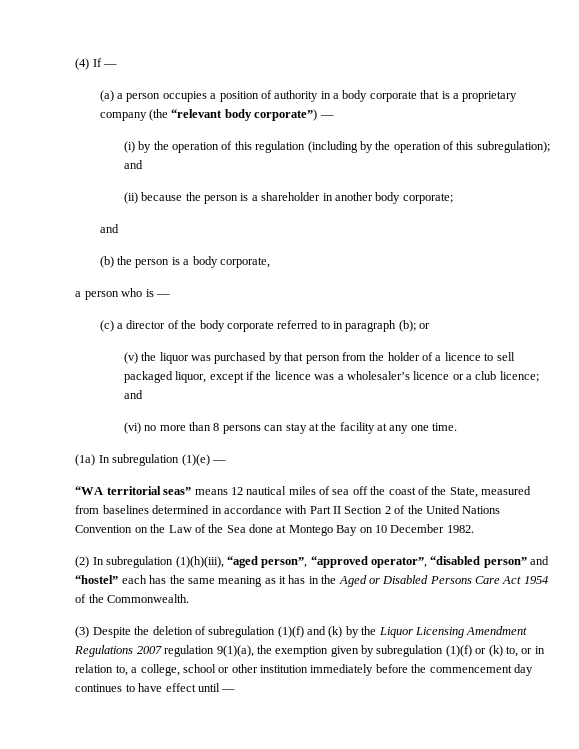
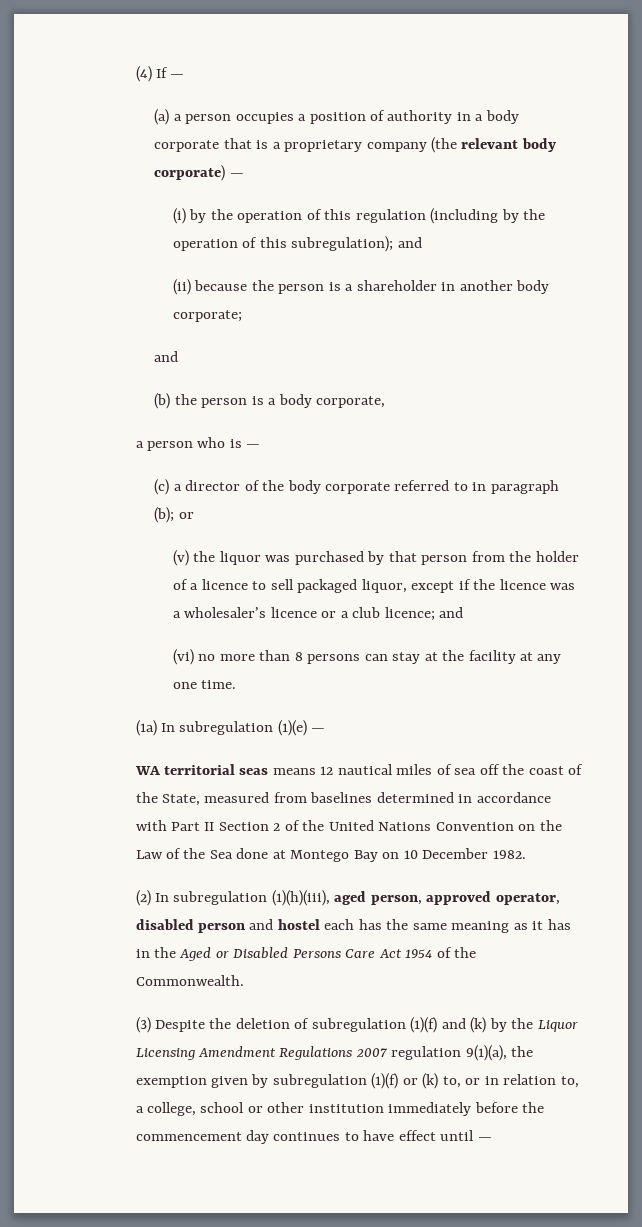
[171,109,318,121] “relevant body corporate”) -> [461,138,556,152] [154,165,226,181] relevant body corporate)
[75,486,192,495] “WA territorial seas” -> [134,764,269,775] WA territorial seas
[226,556,550,568] [75,575,119,584] “aged person”, “approved operator”, “disabled person” and “hostel” -> [334,891,560,905] [135,919,320,933] aged person, approved operator, disabled person and hostel

